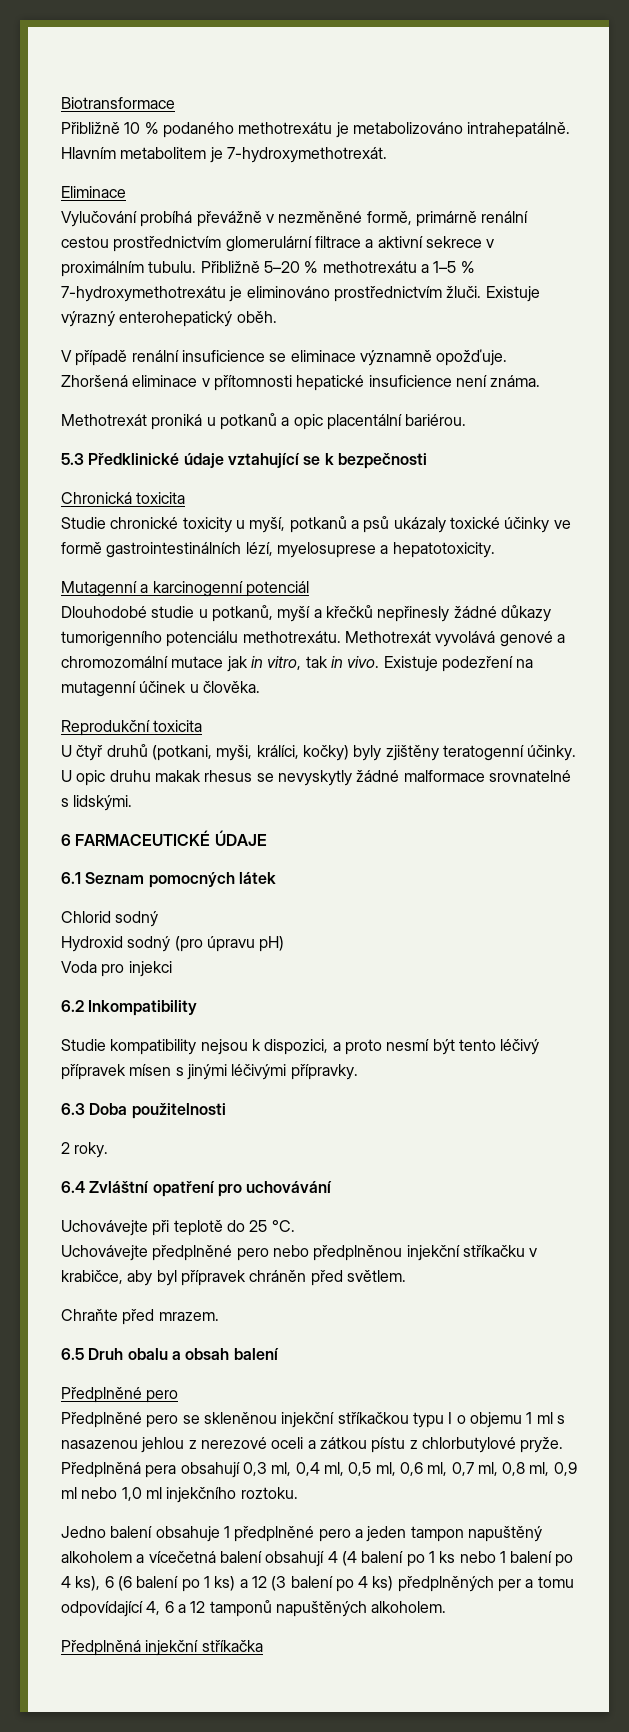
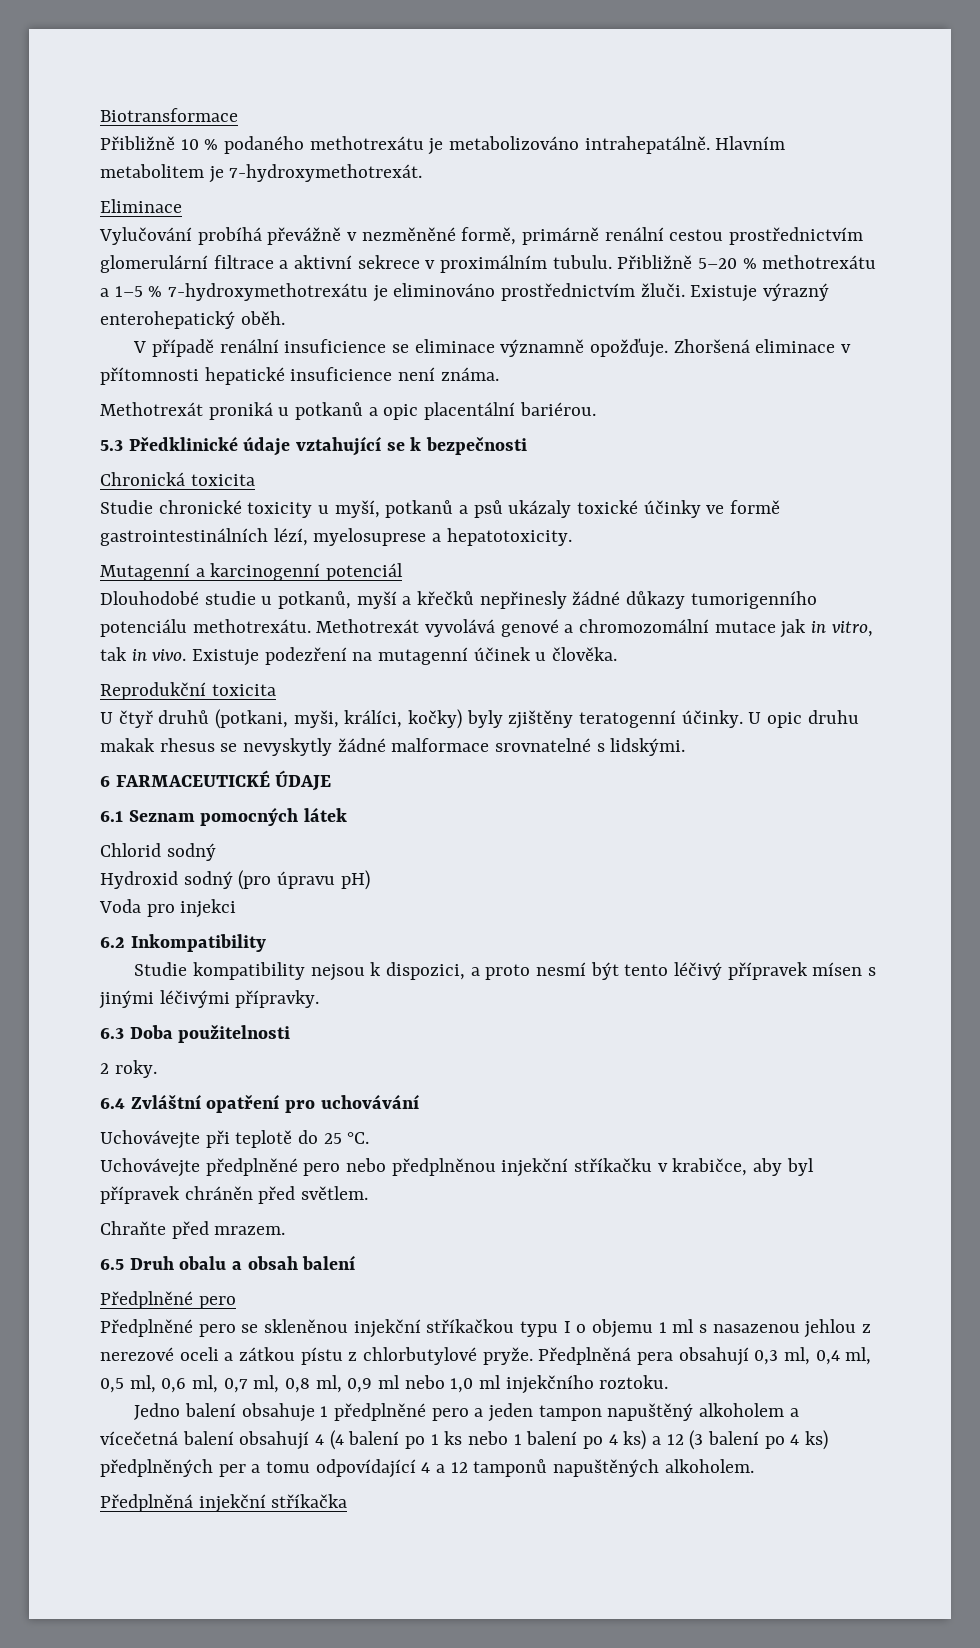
[75,1576,210,1592] ks), 6 (6 balení po 1 -> (618, 1439) none
[146,1601,174,1615] 4, 6 -> [421,1462,431,1473] 4

